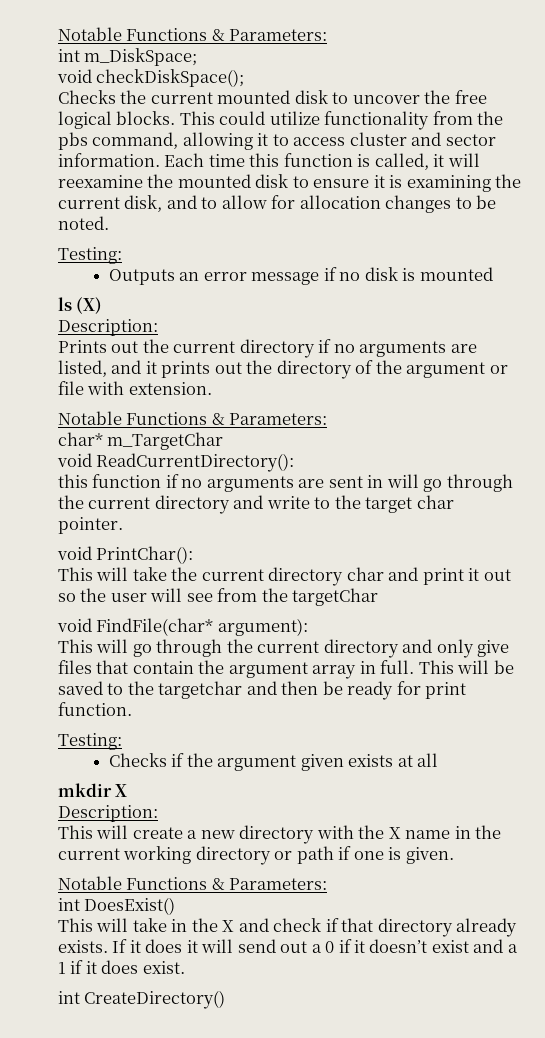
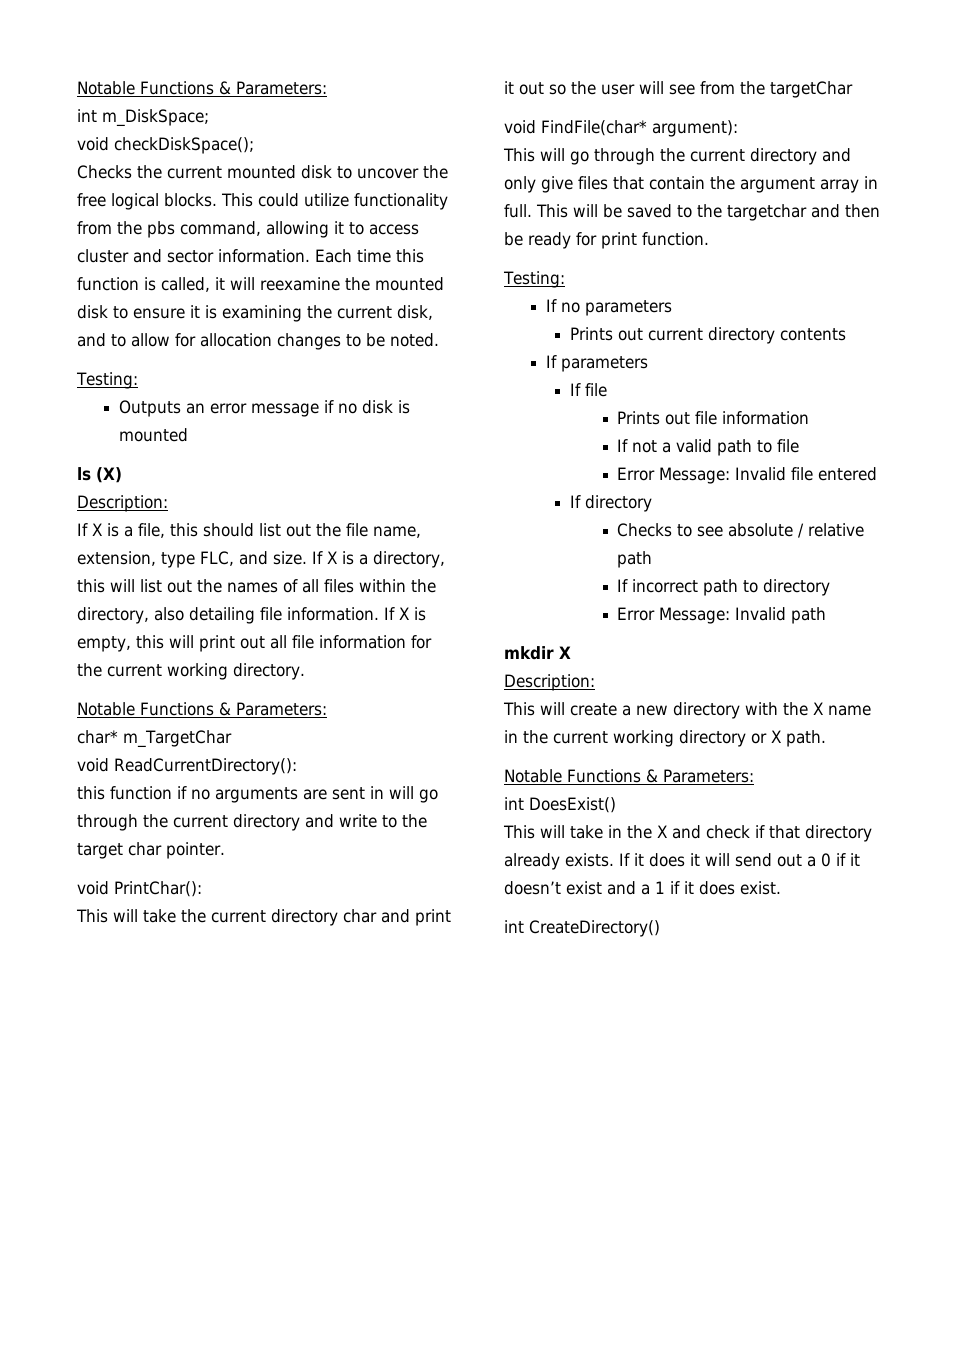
[58,339,477,358] [58,360,508,379] [58,381,212,395] Prints out the current directory if no arguments are listed, and it prints out the directory of the argument or file with extension. -> [77,523,421,538] [77,551,445,568] [77,579,436,593] [77,607,426,624] [77,635,432,652] [77,663,305,680] If X is a file, this should list out the file name, extension, type FLC, and size. If X is a directory, this will list out the names of all files within the directory, also detailing file information. If X is empty, this will print out all file information for the current working directory.
[108,753,439,771] Checks if the argument given exists at all -> [545,299,672,316] [569,327,846,344] [545,355,648,372] [569,383,607,397] [617,411,810,425] [617,439,800,456] [617,467,878,484] [569,495,652,512] [617,523,865,538] [617,551,653,568] [617,579,831,596] [617,607,827,624] If no parameters // Prints out current directory contents // If parameters // If file // Prints out file information // If not a valid path to file // Error Message: Invalid file entered // If directory // Checks to see absolute / relative path // If incorrect path to directory // Error Message: Invalid path
[296,846,454,864] path if one is given. -> [771,730,826,747] X path.

